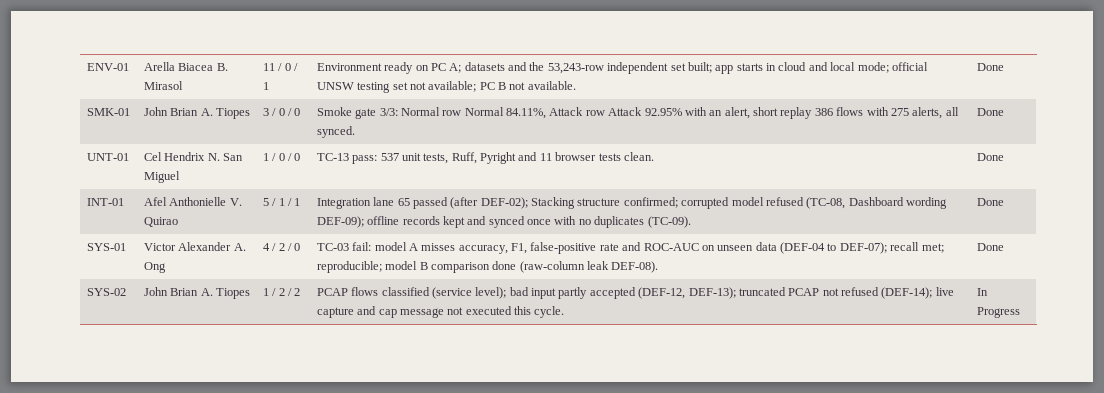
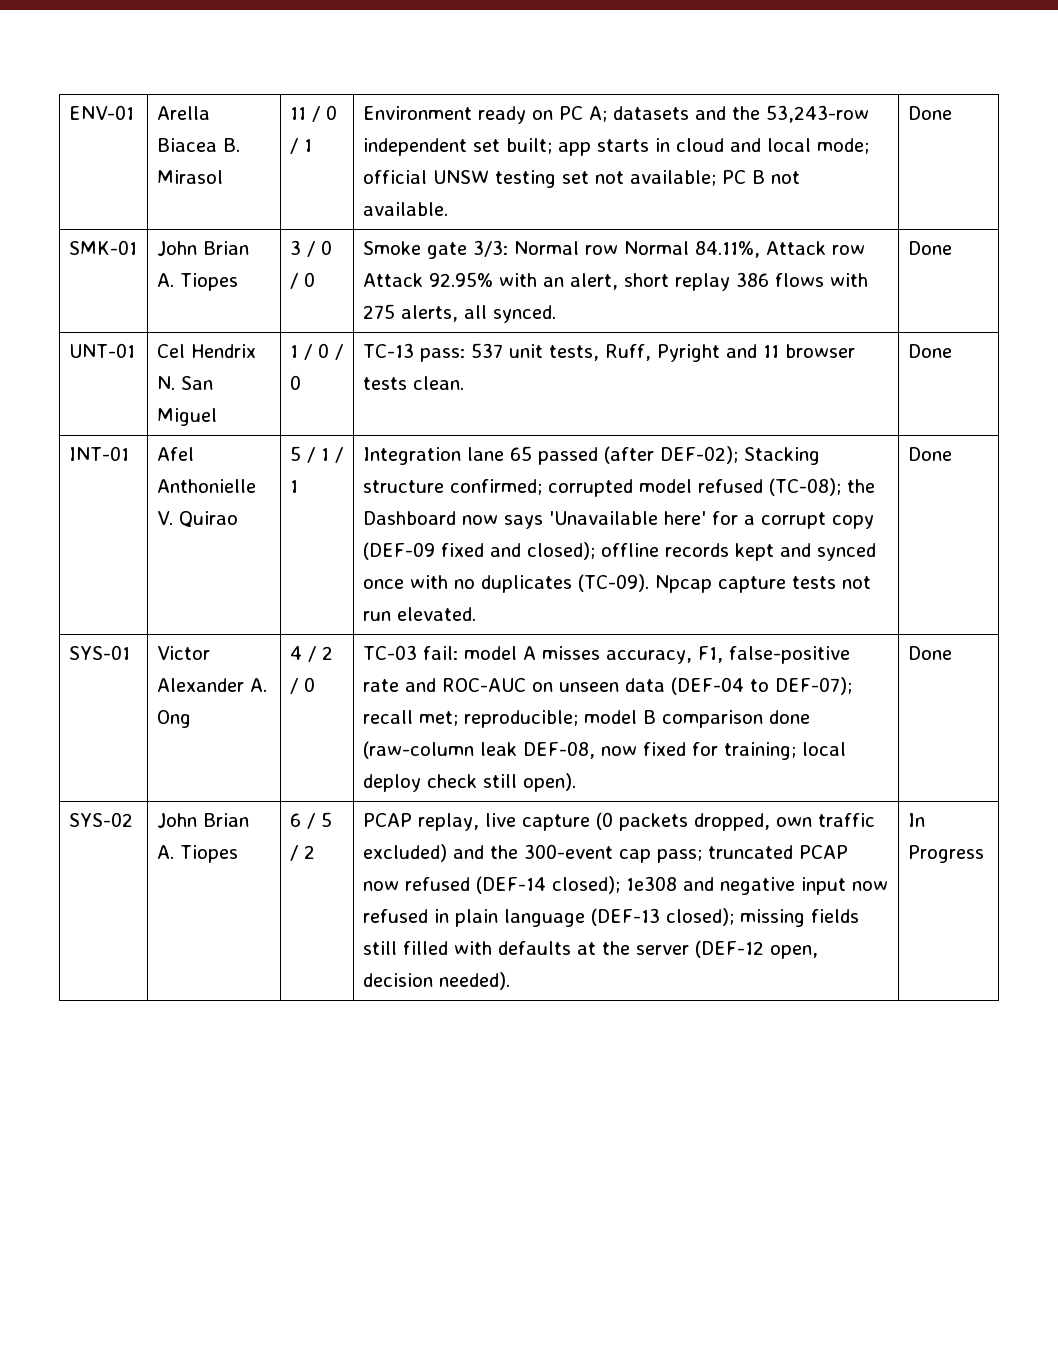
[806,197,948,209] [316,216,364,228] (TC-08, Dashboard wording DEF-09); -> [768,478,875,496] [362,511,874,529] [362,542,595,560] (TC-08); the Dashboard now says 'Unavailable here' for a corrupt copy (DEF-09 fixed and closed);
(691, 222) none -> [654,575,871,593] [362,607,476,621] Npcap capture tests not run elevated.
[611,261,659,273] DEF-08). -> [522,741,846,760] [362,773,576,792] DEF-08, now fixed for training; local deploy check still open).
[262,288,285,296] 1 / 2 -> [289,812,332,829] 6 / 5
[351,287,954,299] [316,306,565,318] flows classified (service level); bad input partly accepted (DEF-12, DEF-13); truncated PCAP not refused (DEF-14); live capture and cap message not executed this cycle. -> [417,812,875,831] [362,844,848,863] [362,876,888,895] [362,908,859,927] [362,940,818,959] [362,972,510,990] replay, live capture (0 packets dropped, own traffic excluded) and the 300-event cap pass; truncated PCAP now refused (DEF-14 closed); 1e308 and negative input now refused in plain language (DEF-13 closed); missing fields still filled with defaults at the server (DEF-12 open, decision needed).

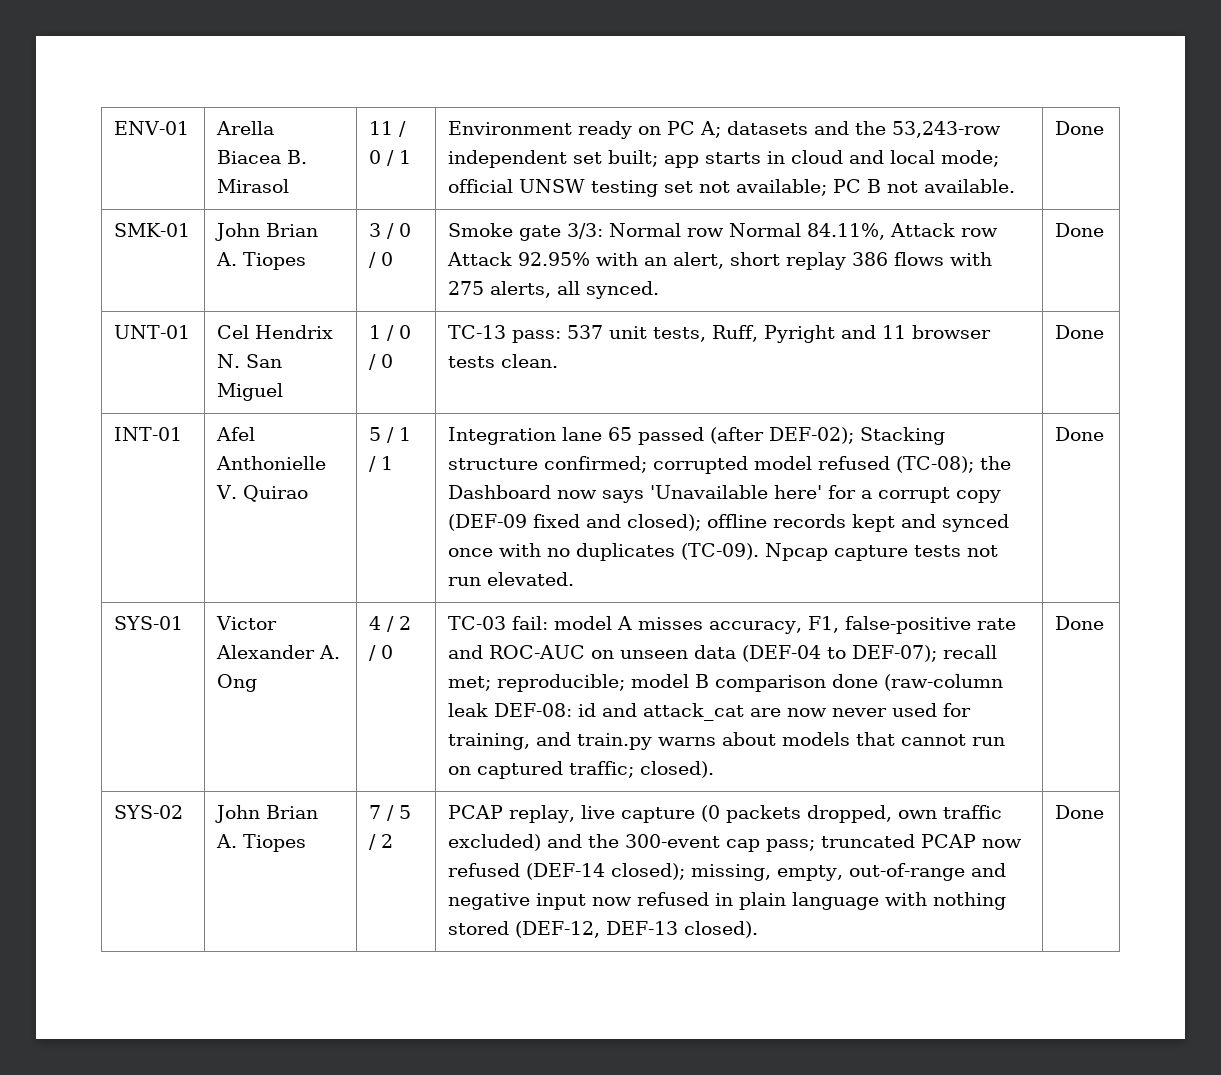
[522,741,846,760] [362,773,576,792] DEF-08, now fixed for training; local deploy check still open). -> [494,703,972,721] [448,732,1006,750] [448,761,715,779] DEF-08: id and attack_cat are now never used for training, and train.py warns about models that cannot run on captured traffic; closed).
[289,813,301,827] 6 -> [369,805,382,819] 7
[625,876,677,891] 1e308 -> [691,863,966,881] missing, empty, out-of-range
[590,908,859,927] [362,940,818,959] [362,972,510,990] [907,813,925,827] [907,845,984,863] (DEF-13 closed); missing fields still filled with defaults at the server (DEF-12 open, decision needed). | In Progress -> [885,892,1007,910] [448,921,759,938] [1055,805,1105,819] with nothing stored (DEF-12, DEF-13 closed). | Done

